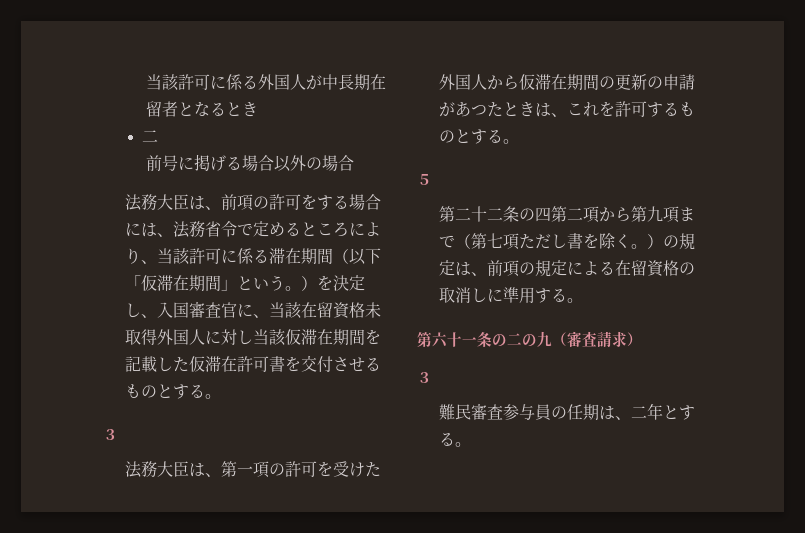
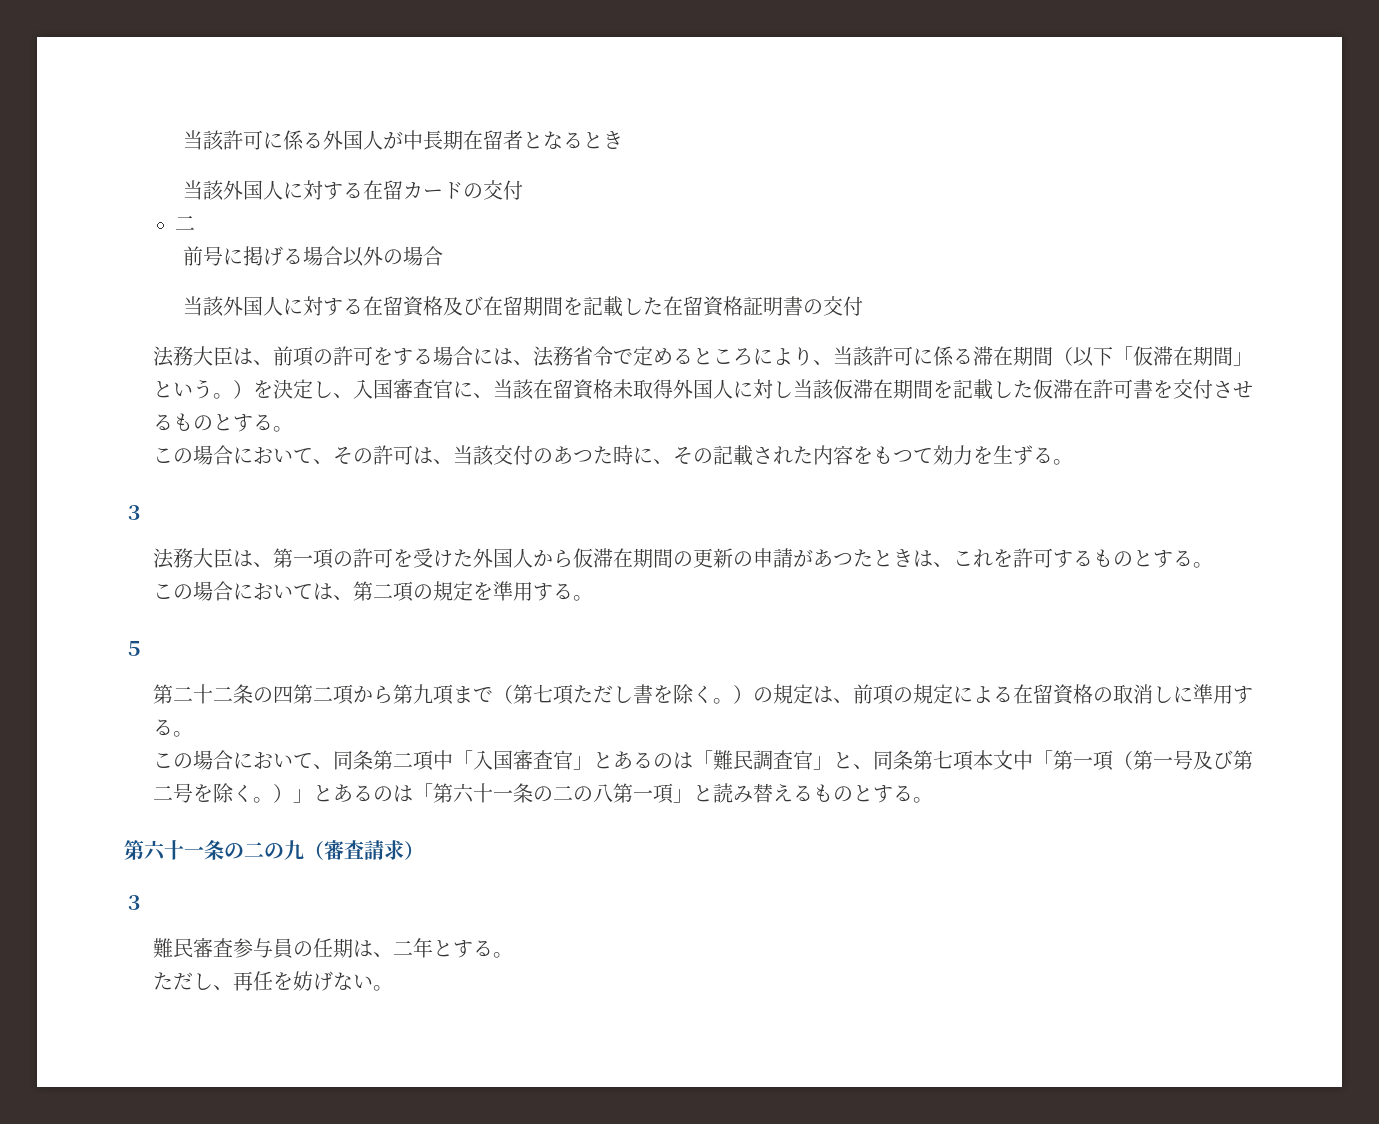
(259, 109) none -> [182,180,523,201] // 当該外国人に対する在留カードの交付
(355, 163) none -> [182,296,863,317] // 当該外国人に対する在留資格及び在留期間を記載した在留資格証明書の交付
(221, 396) none -> [153,445,1074,466] // この場合において、その許可は、当該交付のあつた時に、その記載された内容をもつて効力を生ずる。
(519, 141) none -> [153,581,594,602] // この場合においては、第二項の規定を準用する。
(583, 300) none -> [153,750,1254,771] [153,783,934,804] // この場合において、同条第二項中「入国審査官」とあるのは「難民調査官」と、同条第七項本文中「第一項（第一号及び第二号を除く。）」とあるのは「第六十一条の二の八第一項」と読み替えるものとする。
(471, 444) none -> [153,971,394,991] // ただし、再任を妨げない。

